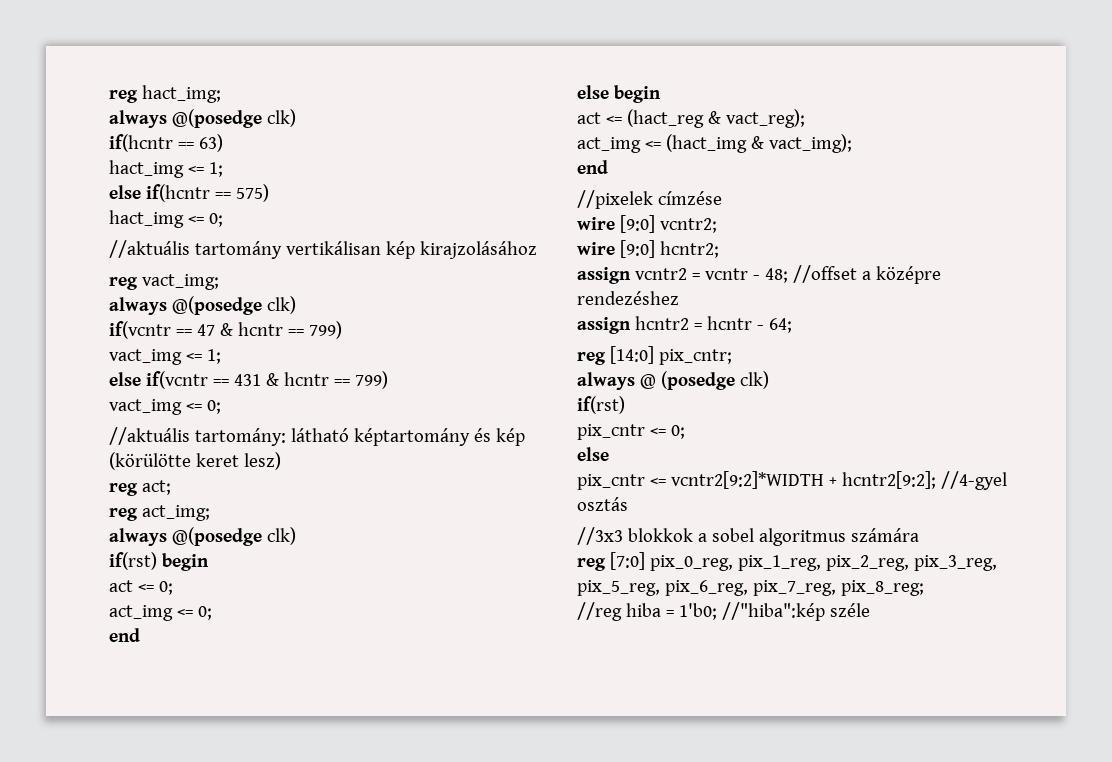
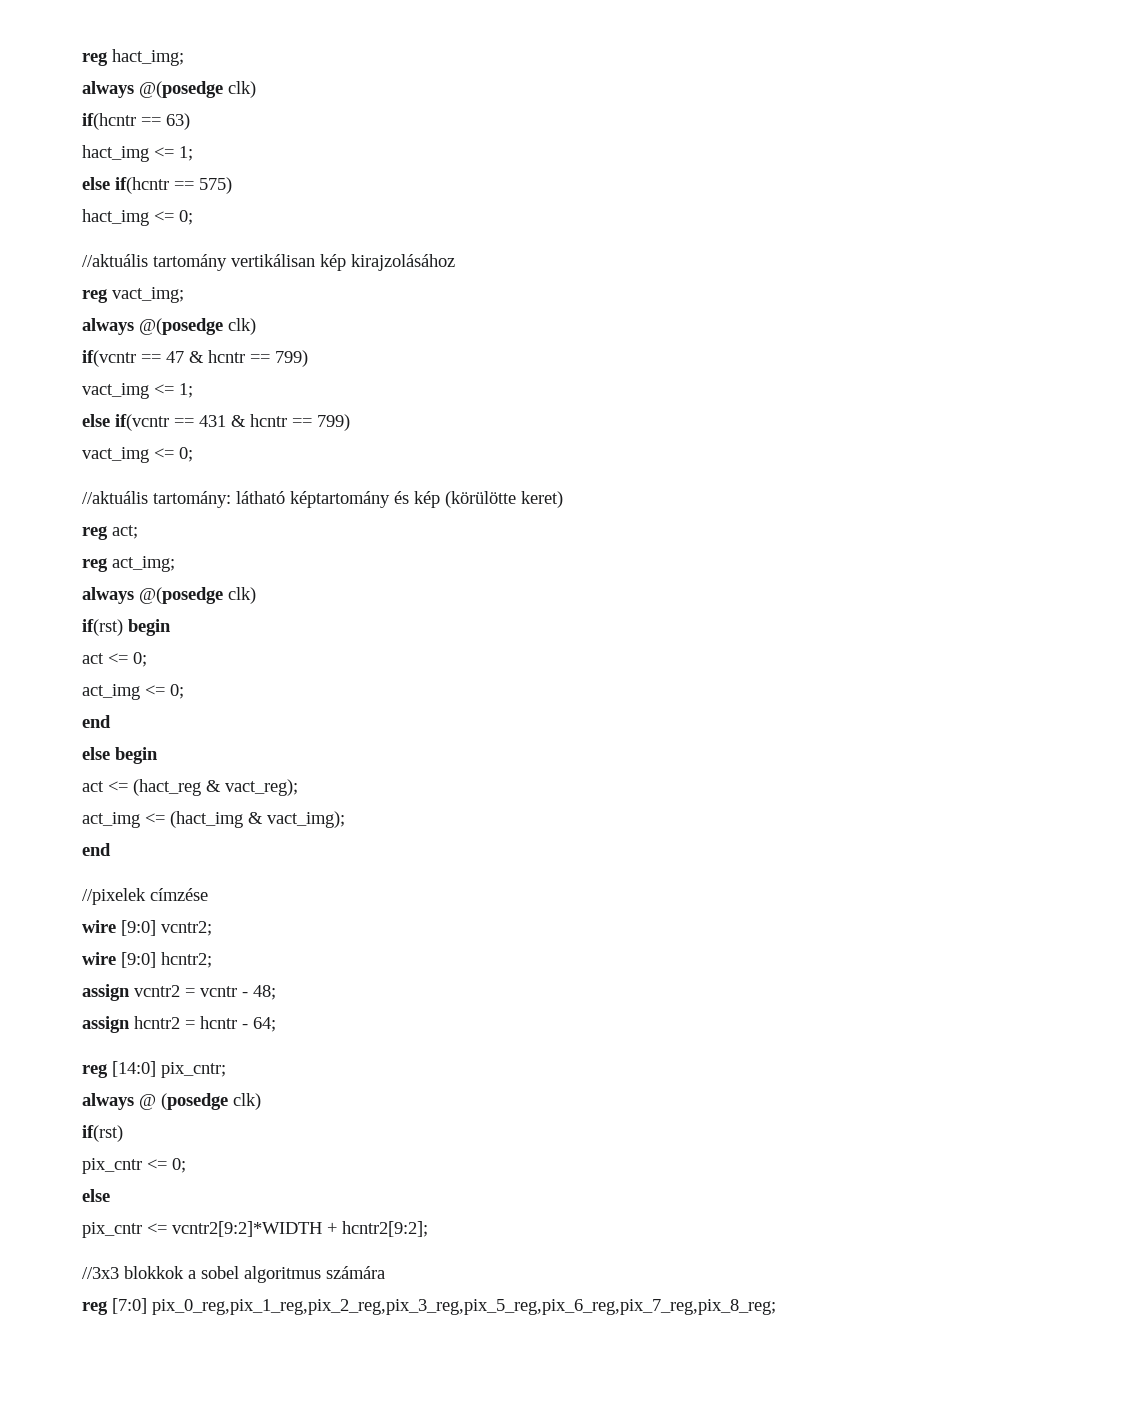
[195,452,281,470] keret lesz) -> [521,491,563,508] keret)
[792,265,941,284] [577,291,679,305] //offset a középre rendezéshez -> (276, 992) none
[940,471,1007,490] [577,497,628,511] //4-gyel osztás -> (428, 1229) none
[649,555,997,571] [577,580,924,596] [577,602,870,621] pix_0_reg, pix_1_reg, pix_2_reg, pix_3_reg, pix_5_reg, pix_6_reg, pix_7_reg, pix_8_reg; // //reg hiba = 1'b0; //"hiba":kép széle -> [152,1299,776,1315] pix_0_reg,pix_1_reg,pix_2_reg,pix_3_reg,pix_5_reg,pix_6_reg,pix_7_reg,pix_8_reg;

